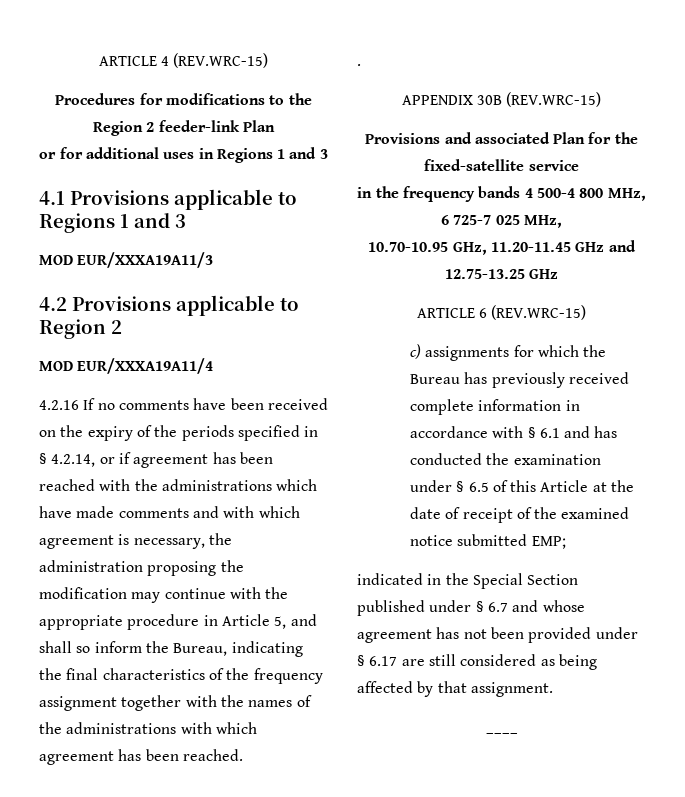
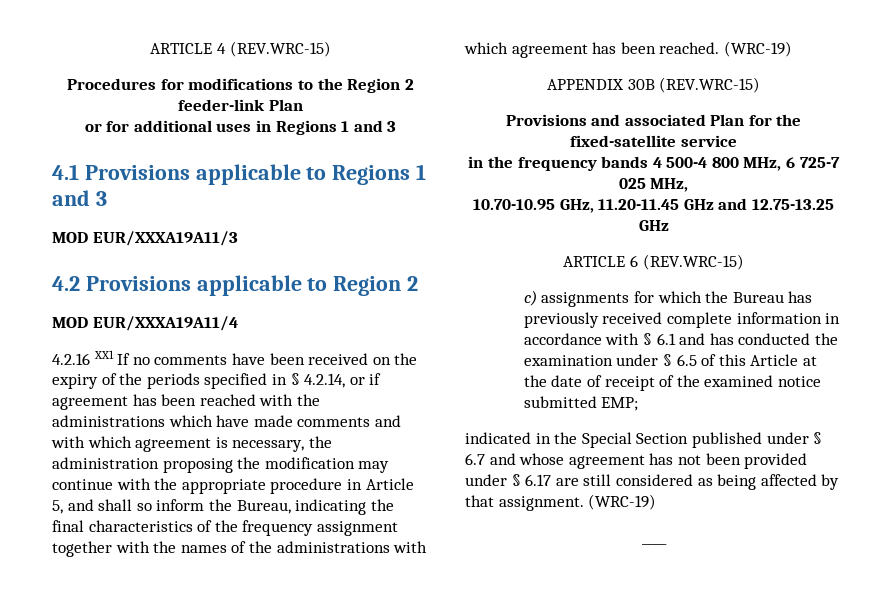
(79, 405) none -> [93,350,114,359] XX1
[357,64,361,66] // . -> [723,41,792,57] (WRC-19)
(553, 689) none -> [588,494,657,510] (WRC-19)

